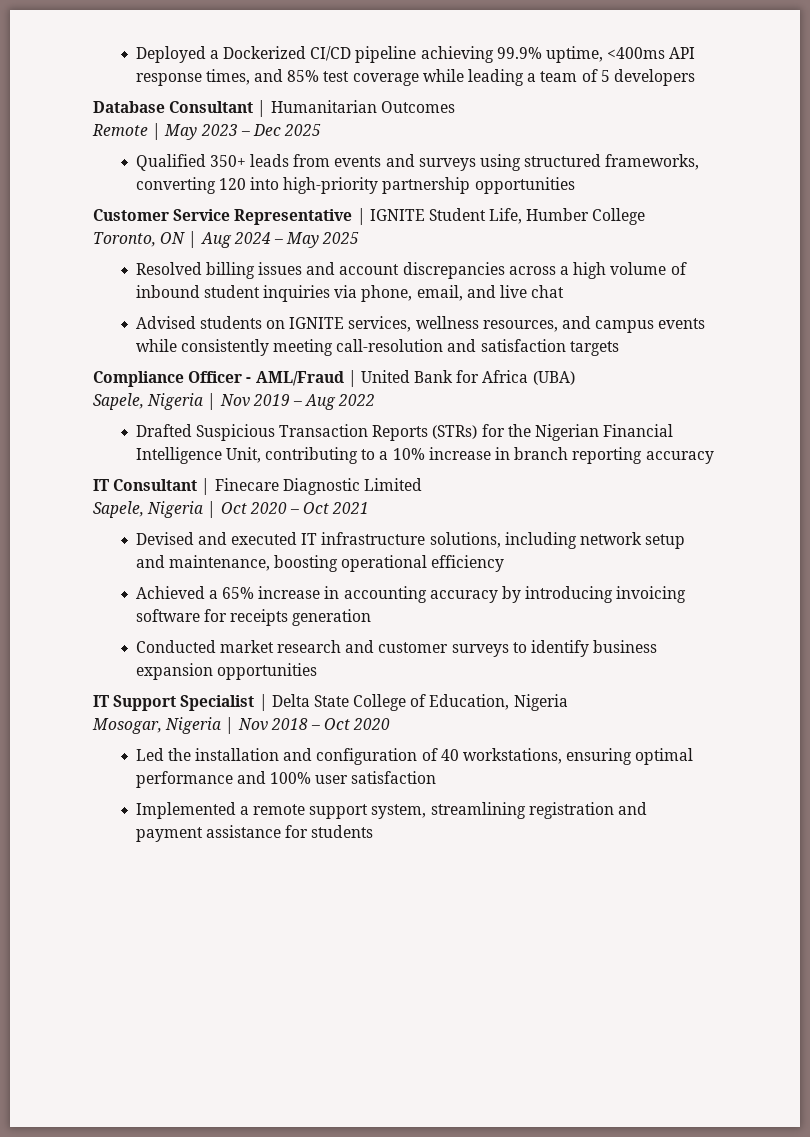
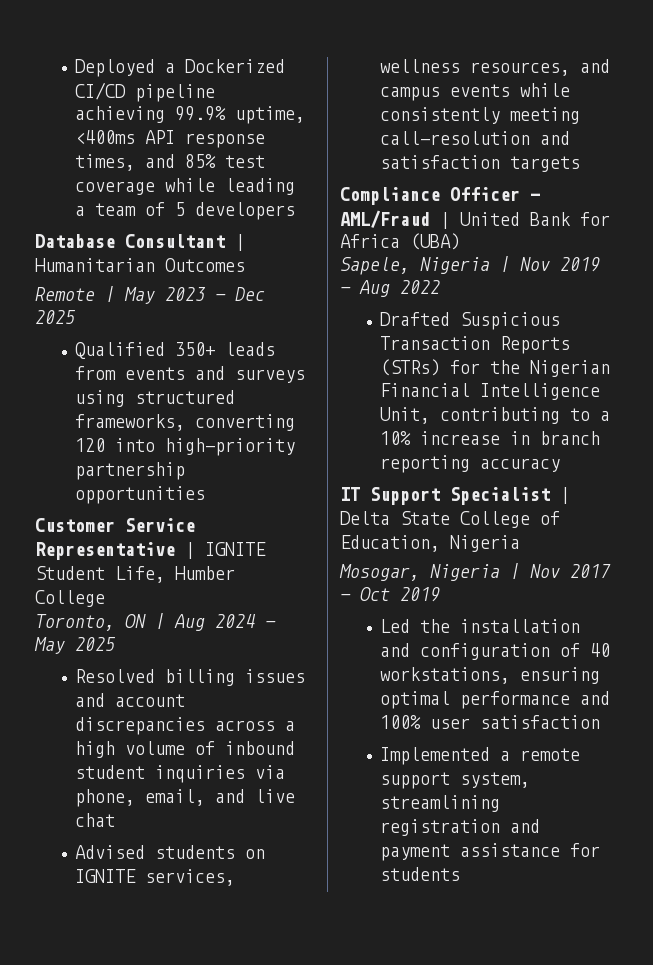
[93,478,422,495] [93,501,370,518] [135,532,686,549] [135,555,505,572] [135,586,687,603] [135,609,372,626] [135,640,658,657] [135,663,317,680] // IT Consultant | Finecare Diagnostic Limited // Sapele, Nigeria | Oct 2020 – Oct 2021 // Devised and executed IT infrastructure solutions, including network setup and maintenance, boosting operational efficiency // Achieved a 65% increase in accounting accuracy by introducing invoicing software for receipts generation // Conducted market research and customer surveys to identify business expansion opportunities -> (561, 465) none
[270,718,391,730] 2018 – Oct 2020 -> [570,564,611,578] [340,587,440,602] 2017 – Oct 2019

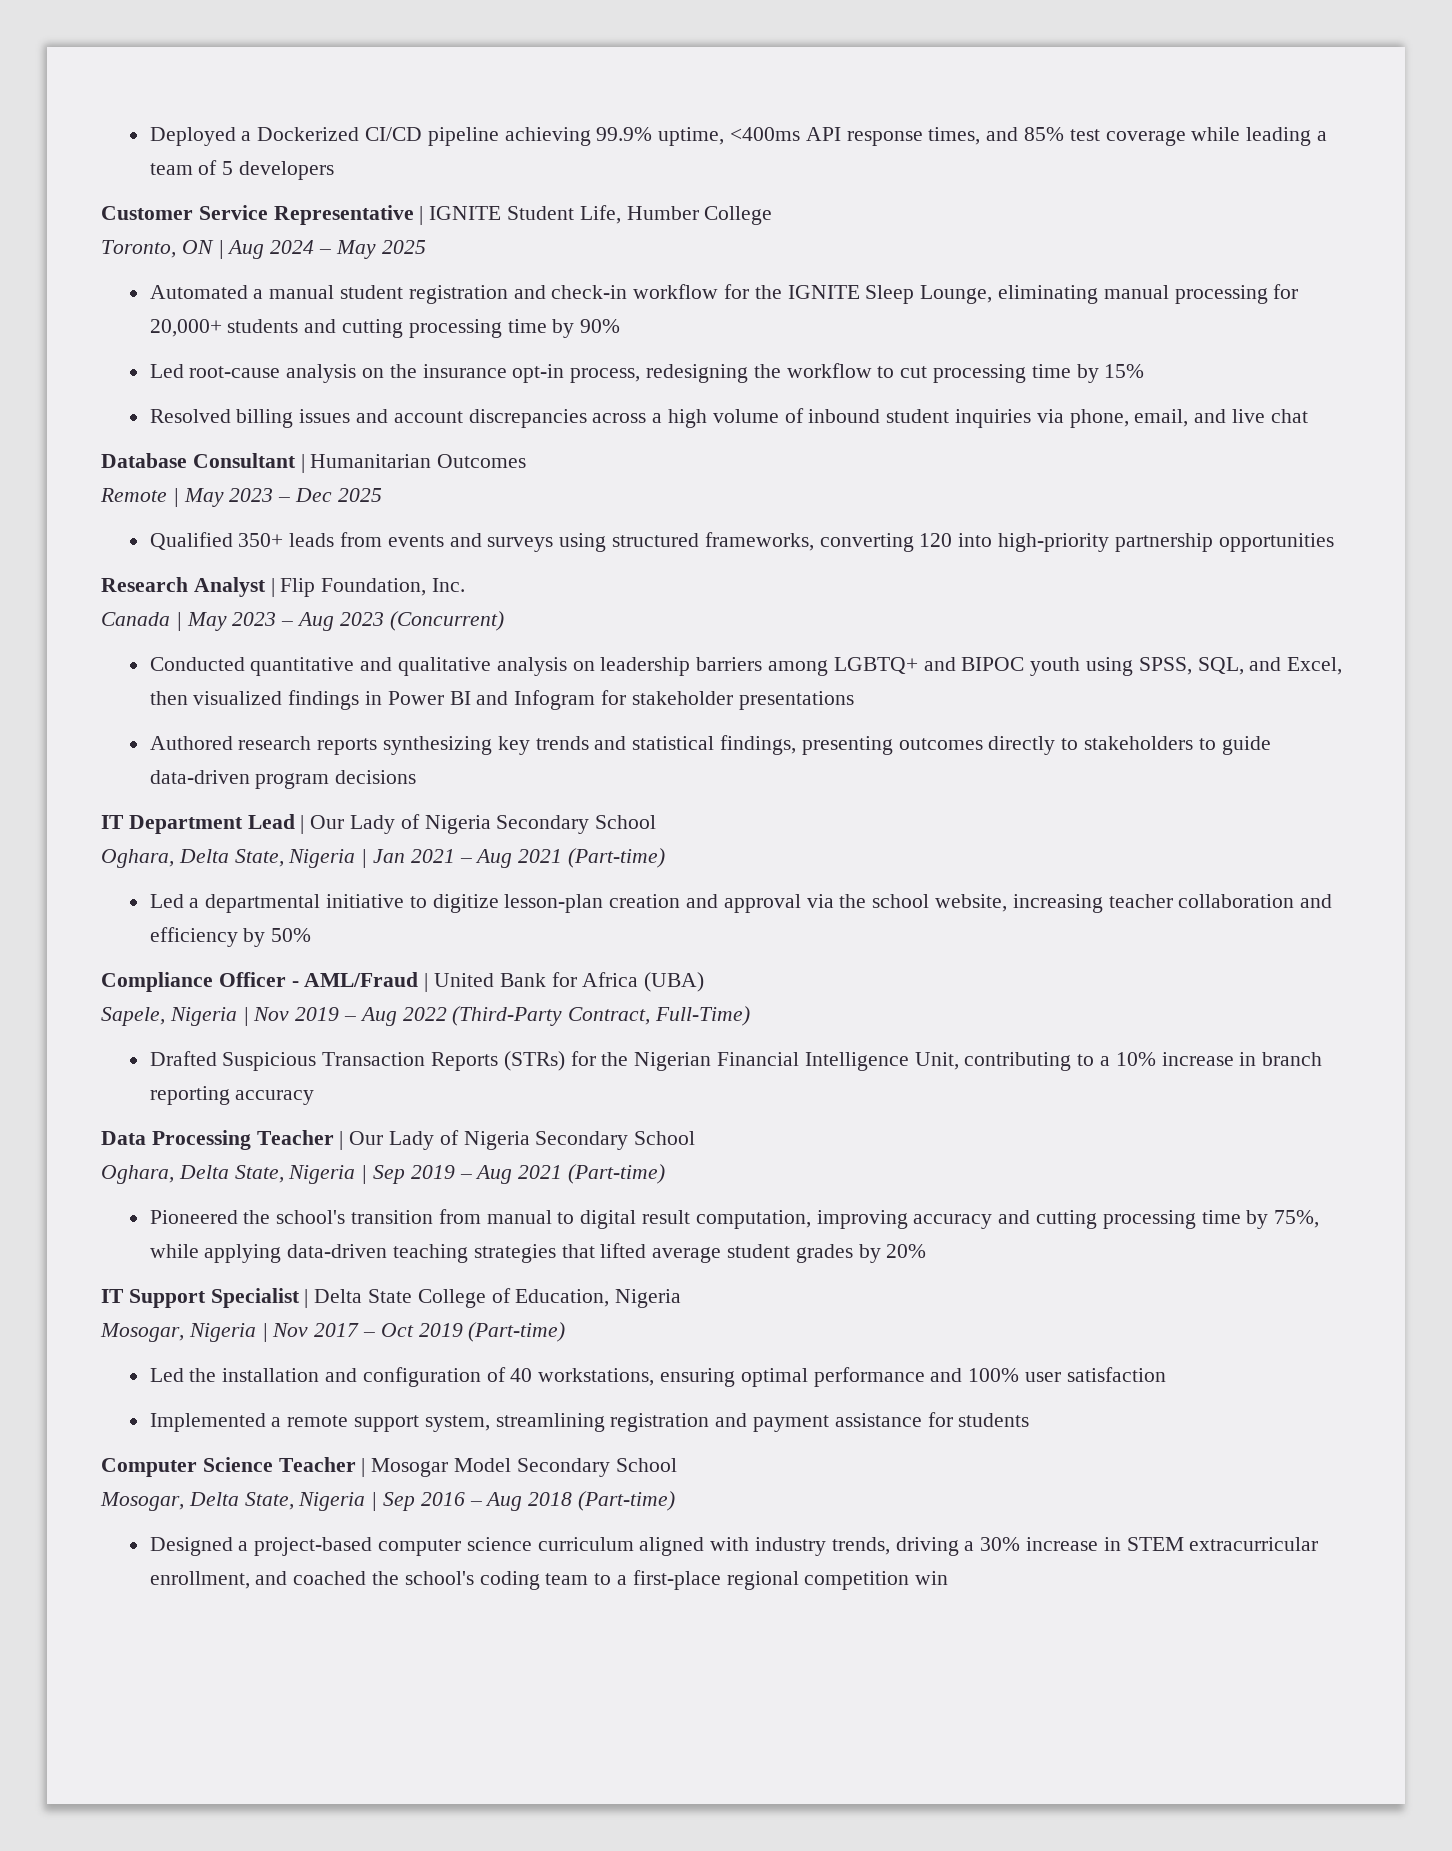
(296, 211) none -> [101,205,773,225] [101,240,426,259] [149,284,1299,304] [149,319,621,338] [149,363,1145,383] [149,408,1308,428] // Customer Service Representative | IGNITE Student Life, Humber College // Toronto, ON | Aug 2024 – May 2025 // Automated a manual student registration and check-in workflow for the IGNITE Sleep Lounge, eliminating manual processing for 20,000+ students and cutting processing time by 90% // Led root-cause analysis on the insurance opt-in process, redesigning the workflow to cut processing time by 15% // Resolved billing issues and account discrepancies across a high volume of inbound student inquiries via phone, email, and live chat
[35,518,195,532] [35,542,266,560] [35,566,235,583] [35,590,105,607] [35,613,276,631] [34,637,116,654] [75,669,306,686] [75,693,186,707] [75,717,296,735] [75,741,296,758] [75,765,286,783] [75,789,296,807] [75,813,116,827] [75,845,266,859] [75,869,236,886] [380,59,611,76] [380,83,571,101] [380,107,581,124] [380,131,571,145] [380,155,581,172] Customer Service Representative | IGNITE Student Life, Humber College // Toronto, ON | Aug 2024 – May 2025 // Resolved billing issues and account discrepancies across a high volume of inbound student inquiries via phone, email, and live chat // Advised students on IGNITE services, wellness resources, and campus events while consistently meeting call-resolution and satisfaction targets -> [101,577,466,597] [101,611,504,631] [149,657,1343,676] [149,690,854,710] [149,735,1271,755] [149,770,417,789] [101,814,657,834] [101,848,666,868] [149,894,1333,913] [149,927,312,947] Research Analyst | Flip Foundation, Inc. // Canada | May 2023 – Aug 2023 (Concurrent) // Conducted quantitative and qualitative analysis on leadership barriers among LGBTQ+ and BIPOC youth using SPSS, SQL, and Excel, then visualized findings in Power BI and Infogram for stakeholder presentations // Authored research reports synthesizing key trends and statistical findings, presenting outcomes directly to stakeholders to guide data-driven program decisions // IT Department Lead | Our Lady of Nigeria Secondary School // Oghara, Delta State, Nigeria | Jan 2021 – Aug 2021 (Part-time) // Led a departmental initiative to digitize lesson-plan creation and approval via the school website, increasing teacher collaboration and efficiency by 50%
(440, 287) none -> [452,1006,751,1026] (Third-Party Contract, Full-Time)
(561, 465) none -> [101,1130,696,1150] [101,1164,666,1184] [149,1209,1320,1229] [149,1243,927,1263] // Data Processing Teacher | Our Lady of Nigeria Secondary School // Oghara, Delta State, Nigeria | Sep 2019 – Aug 2021 (Part-time) // Pioneered the school's transition from manual to digital result computation, improving accuracy and cutting processing time by 75%, while applying data-driven teaching strategies that lifted average student grades by 20%
(440, 594) none -> [468,1322,566,1342] (Part-time)
(461, 874) none -> [101,1457,677,1477] [100,1491,676,1511] [149,1537,1319,1556] [149,1570,949,1590] // Computer Science Teacher | Mosogar Model Secondary School // Mosogar, Delta State, Nigeria | Sep 2016 – Aug 2018 (Part-time) // Designed a project-based computer science curriculum aligned with industry trends, driving a 30% increase in STEM extracurricular enrollment, and coached the school's coding team to a first-place regional competition win

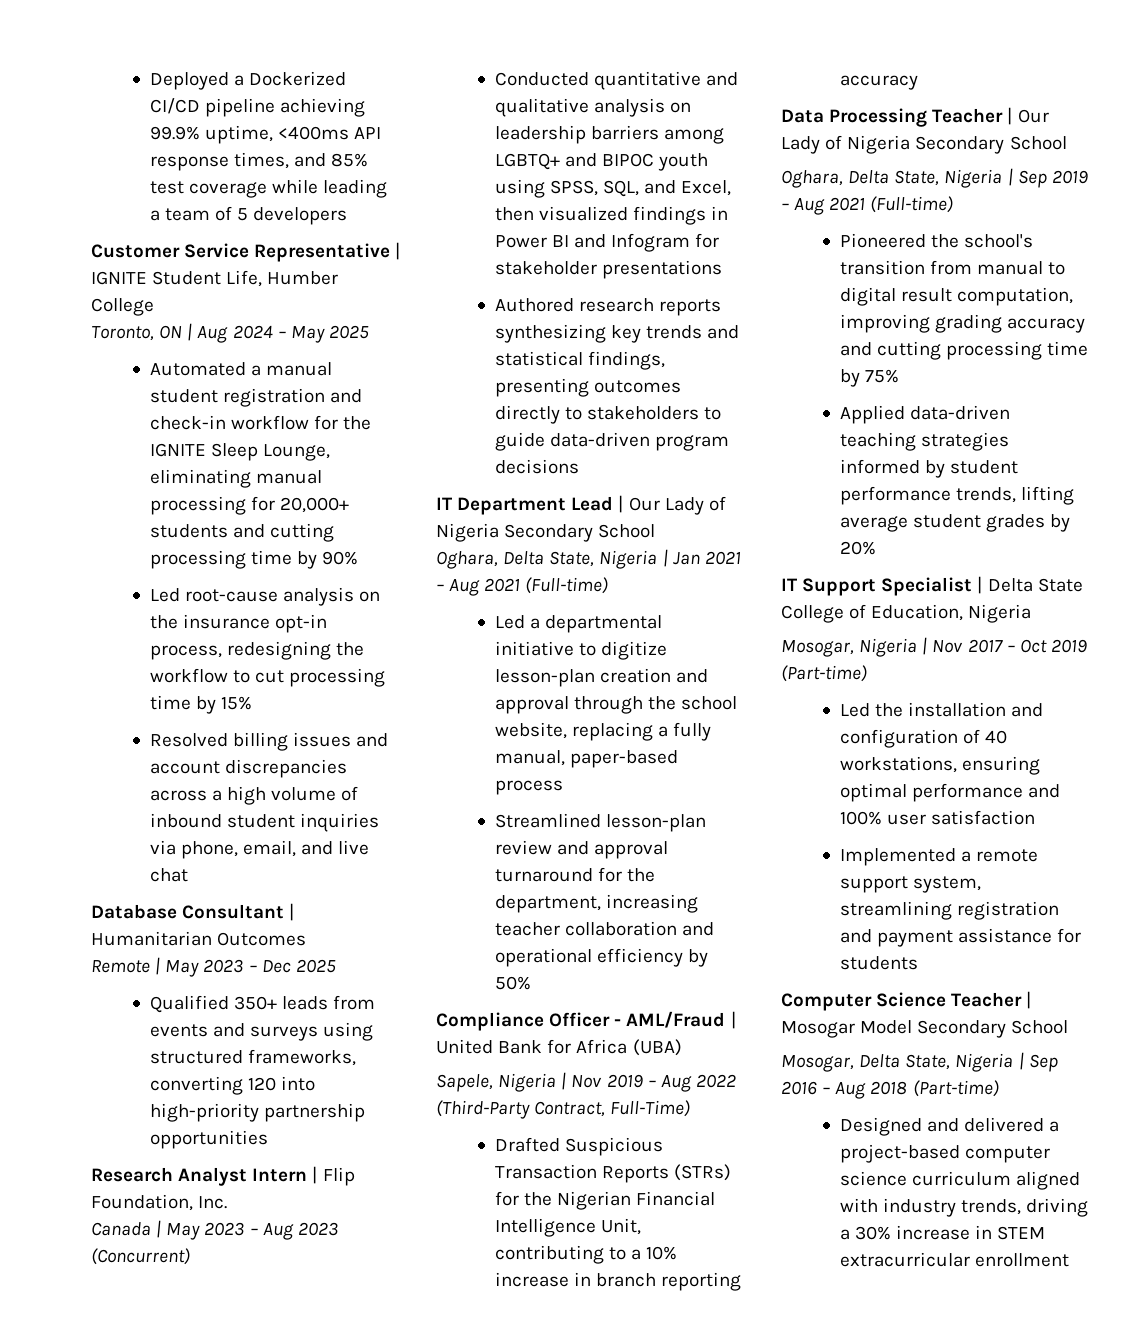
(266, 587) none -> [252,1168,308,1182] Intern
[568,848,666,868] (Part-time) -> [525,577,609,594] (Full-time)
[806,894,834,908] via -> [573,696,643,714] through
(1007, 903) none -> [571,722,712,741] [494,750,678,768] [494,780,563,795] [494,813,706,832] [494,840,669,859] [494,867,656,882] [494,895,601,913] replacing a fully manual, paper-based process // Streamlined lesson-plan review and approval turnaround for the department,
(1333, 901) none -> [494,948,592,967] operational
[568,1164,666,1184] (Part-time) -> [870,196,954,213] (Full-time)
(908, 1219) none -> [934,314,1002,333] grading
[1274,1210,1320,1228] [149,1243,647,1263] 75%, while applying data-driven teaching strategies that lifted -> [864,369,899,383] [839,405,1010,424] [839,432,1009,451] [839,459,1019,478] [839,486,1075,505] 75% // Applied data-driven teaching strategies informed by student performance trends, lifting
(233, 1546) none -> [926,1117,1045,1132] and delivered
[149,1570,949,1590] enrollment, and coached the school's coding team to a first-place regional competition win -> [974,1253,1069,1267] enrollment

